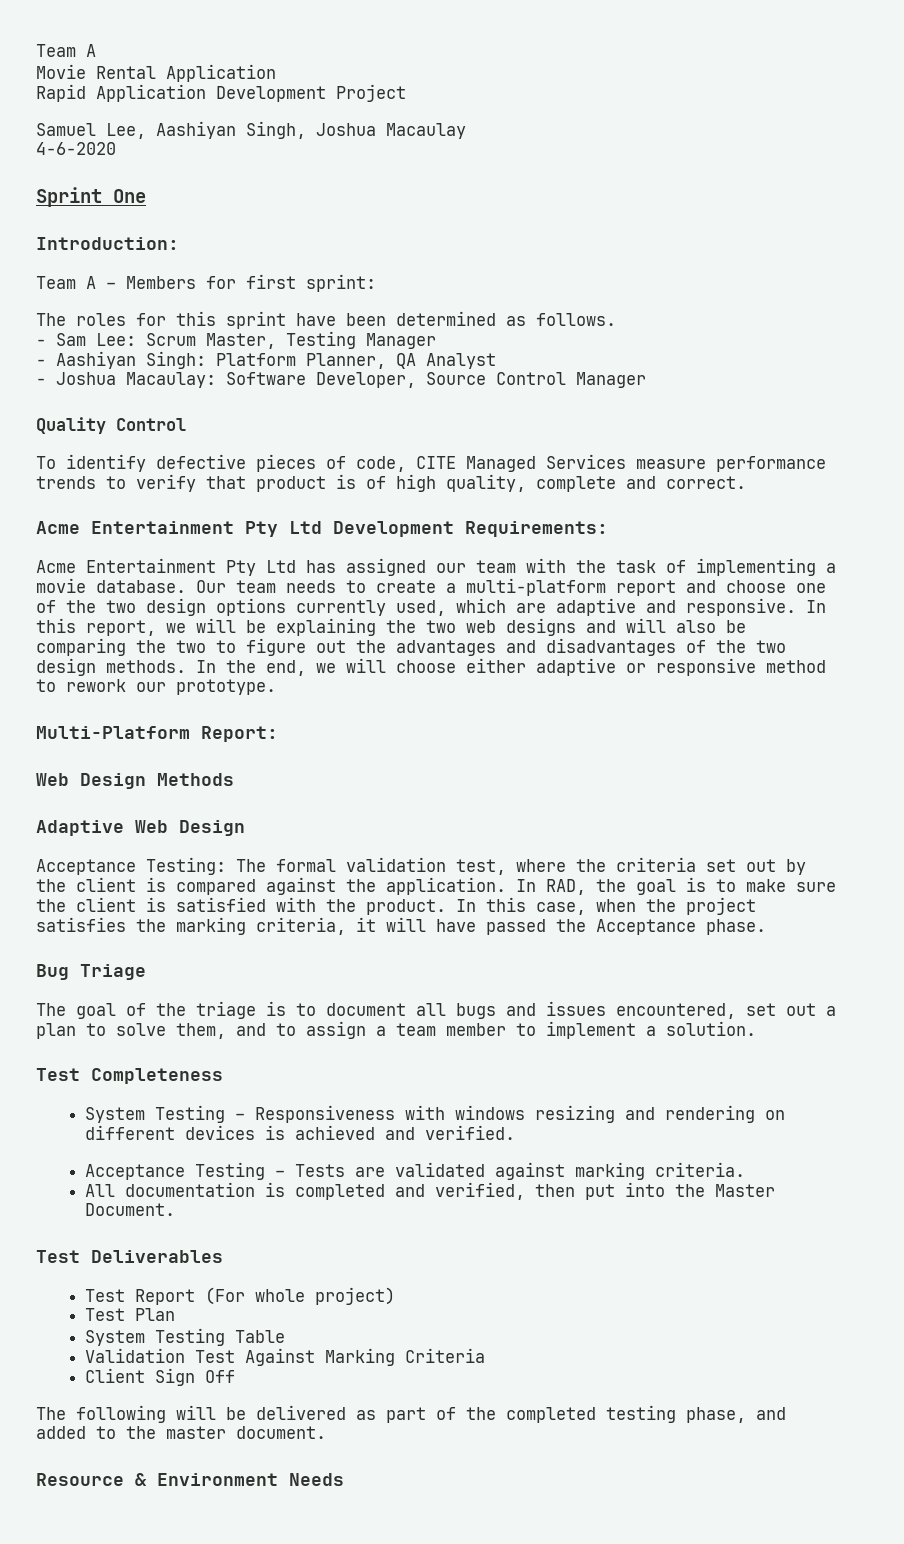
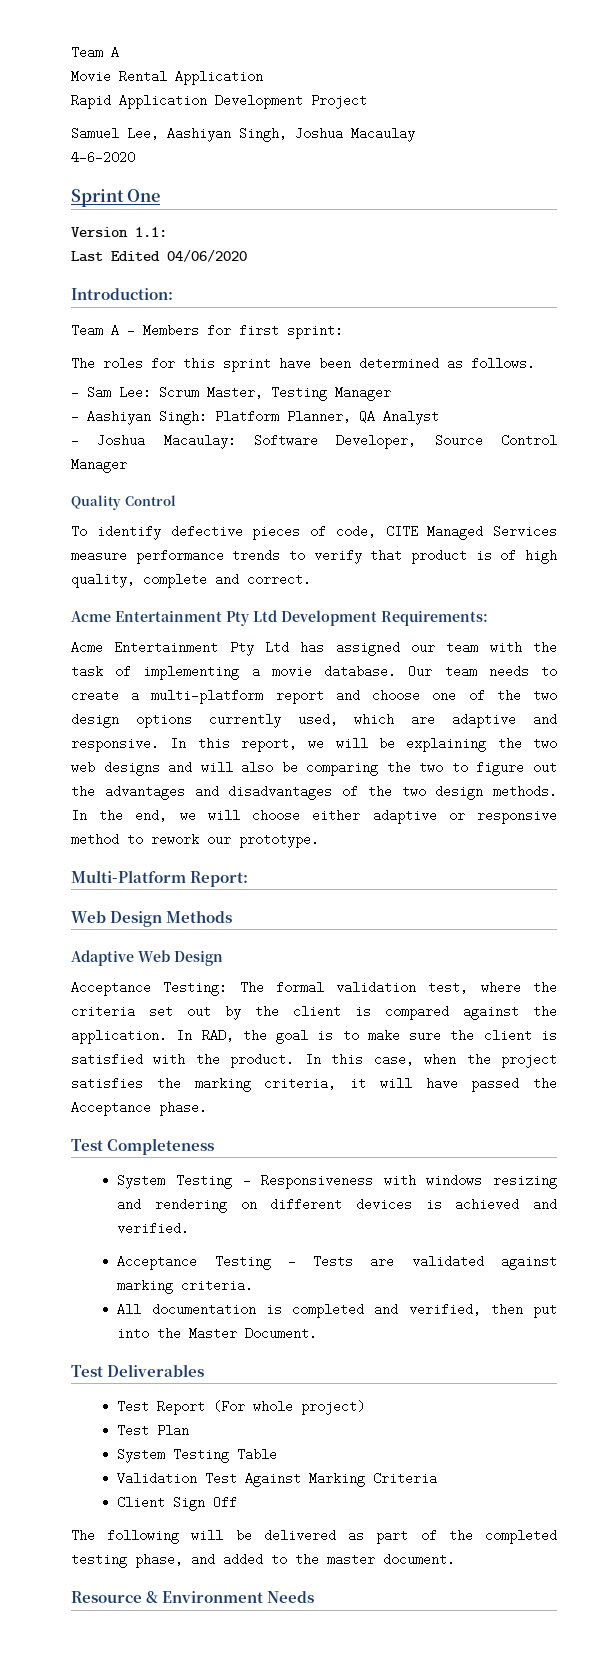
(146, 196) none -> [71,227,167,237] [71,249,247,262] // Version 1.1: // Last Edited 04/06/2020
[36,964,146,980] [36,1001,836,1019] [36,1021,756,1039] // Bug Triage // The goal of the triage is to document all bugs and issues encountered, set out a plan to solve them, and to assign a team member to implement a solution. -> (207, 1108) none

